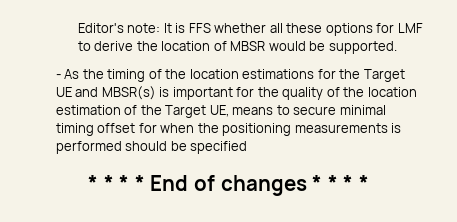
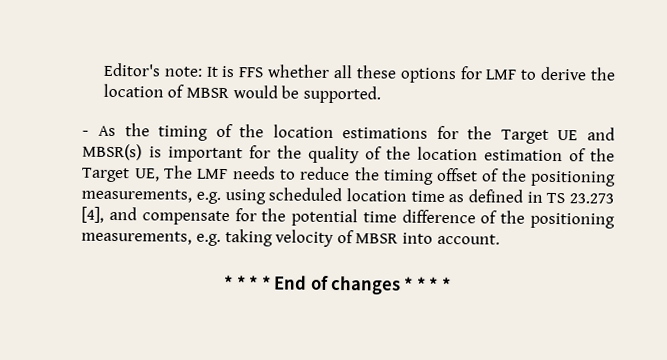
[232,105,386,115] [55,123,402,136] [55,141,248,154] means to secure minimal timing offset for when the positioning measurements is performed should be specified -> [164,165,616,187] [81,187,614,205] [81,206,615,229] [81,229,500,248] The LMF needs to reduce the timing offset of the positioning measurements, e.g. using scheduled location time as defined in TS 23.273 [4], and compensate for the potential time difference of the positioning measurements, e.g. taking velocity of MBSR into account.

